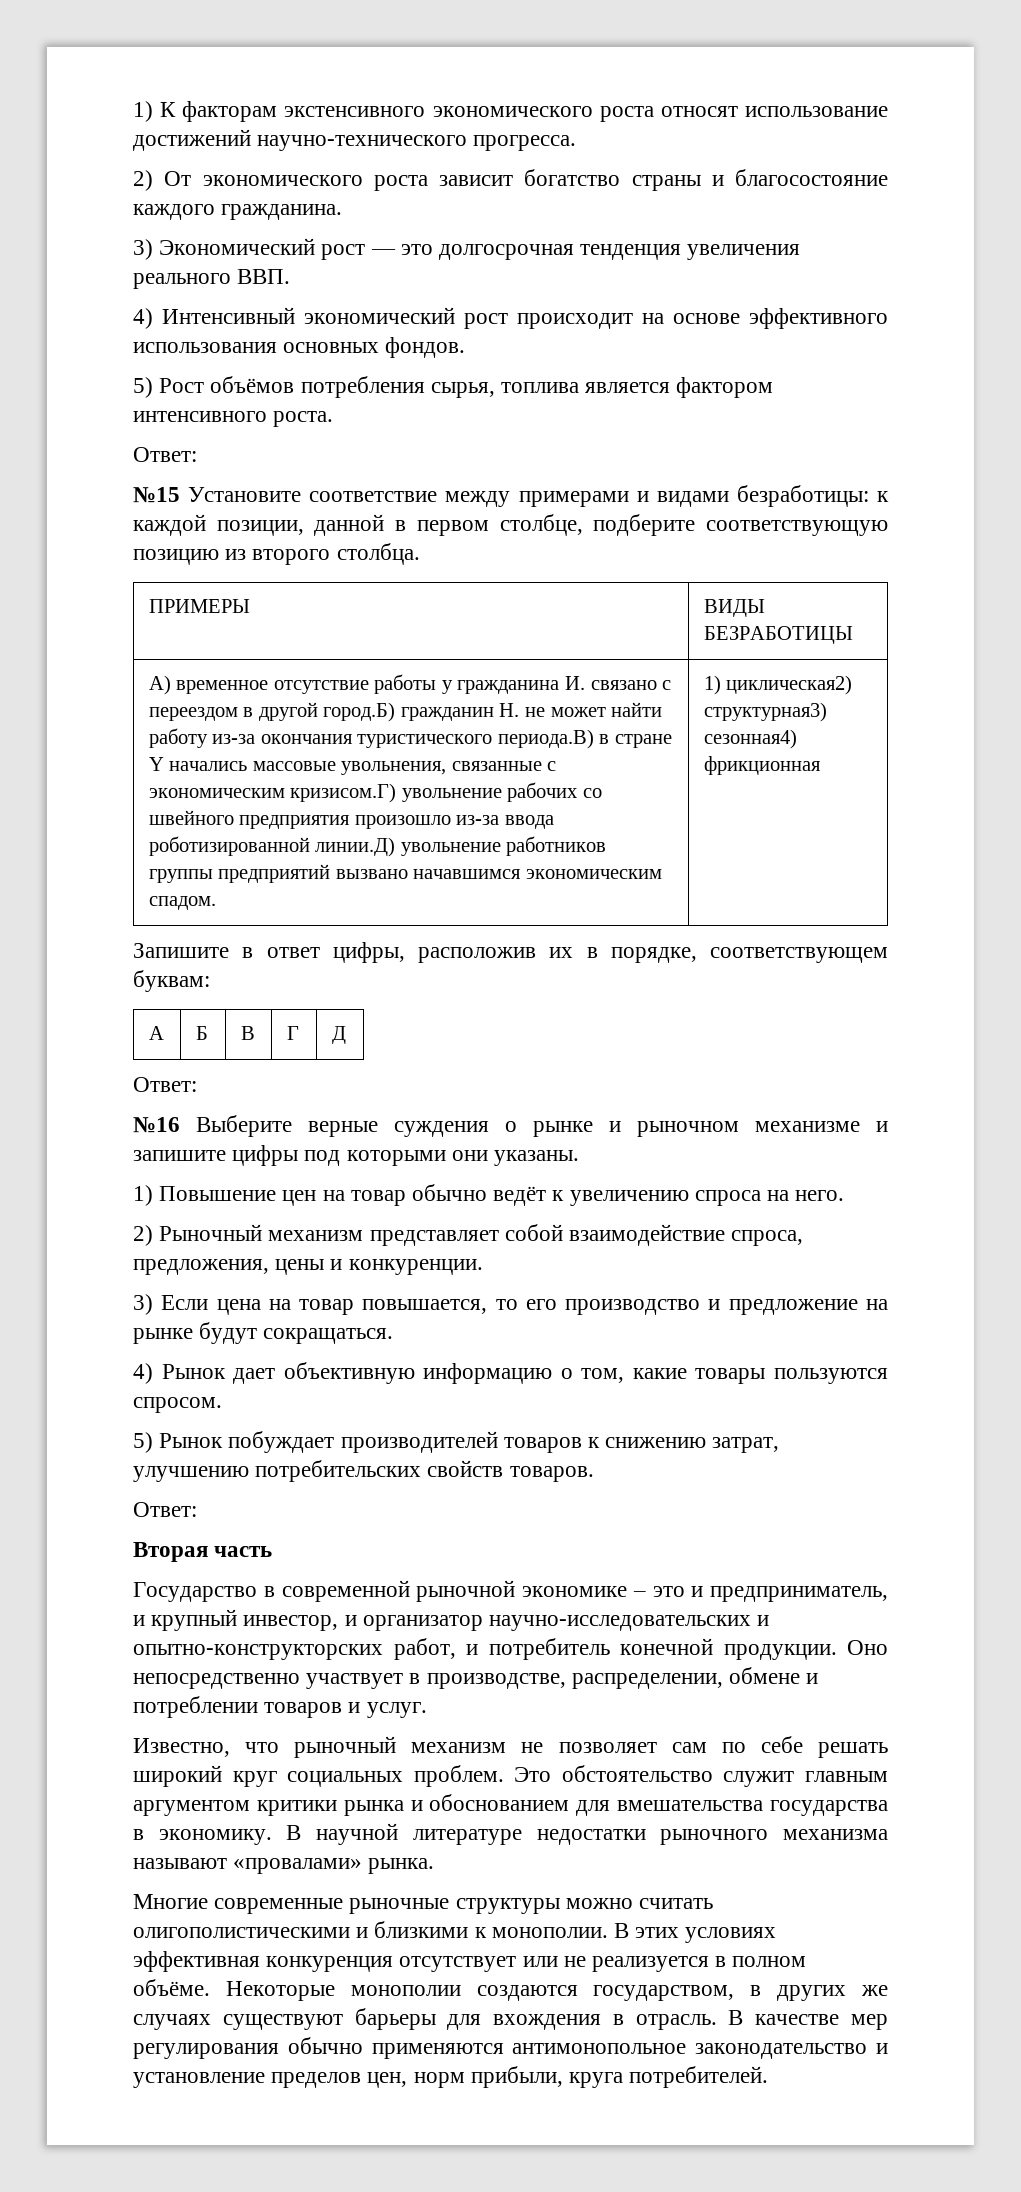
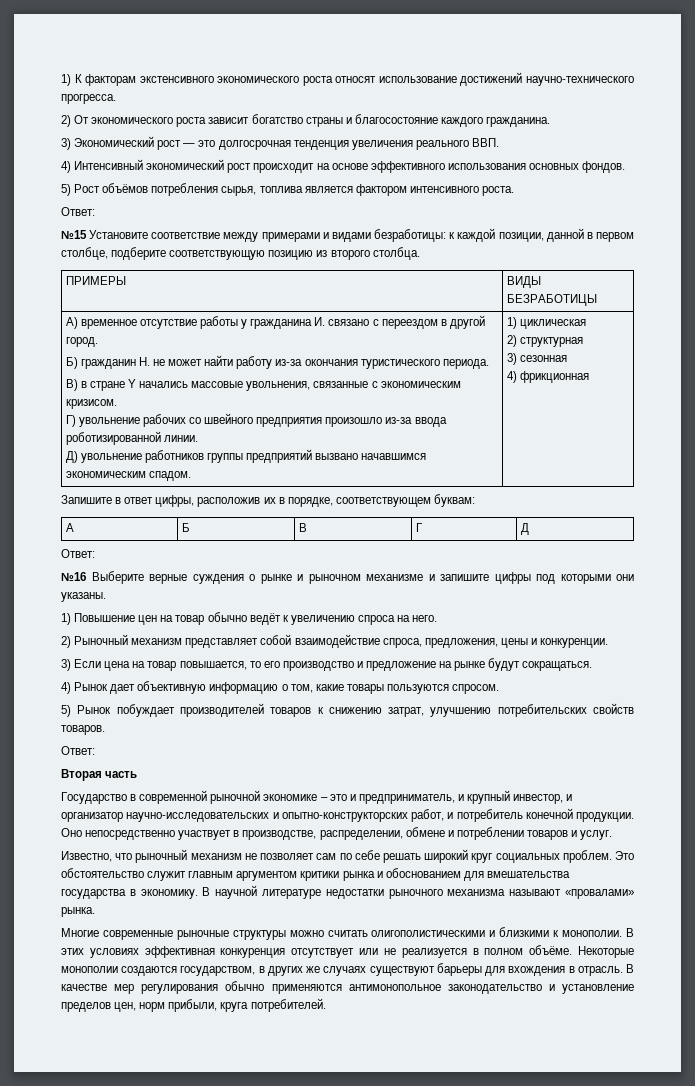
[323,702,396,722] город.Б) -> [65,337,98,347] [65,357,78,369] город. // Б)
[497,729,594,749] периода.В) -> [442,359,489,369] [65,379,78,391] периода. // В)
[290,783,397,803] кризисом.Г) -> [65,399,117,409] [65,415,76,427] кризисом. // Г)
[315,837,396,857] линии.Д) -> [163,435,198,442] [65,451,78,463] линии. // Д)
[726,675,853,695] [703,702,827,722] [703,729,797,749] циклическая2) структурная3) сезонная4) -> [519,319,586,329] [506,335,583,347] [506,353,567,365] [506,371,517,383] циклическая // 2) структурная // 3) сезонная // 4)

